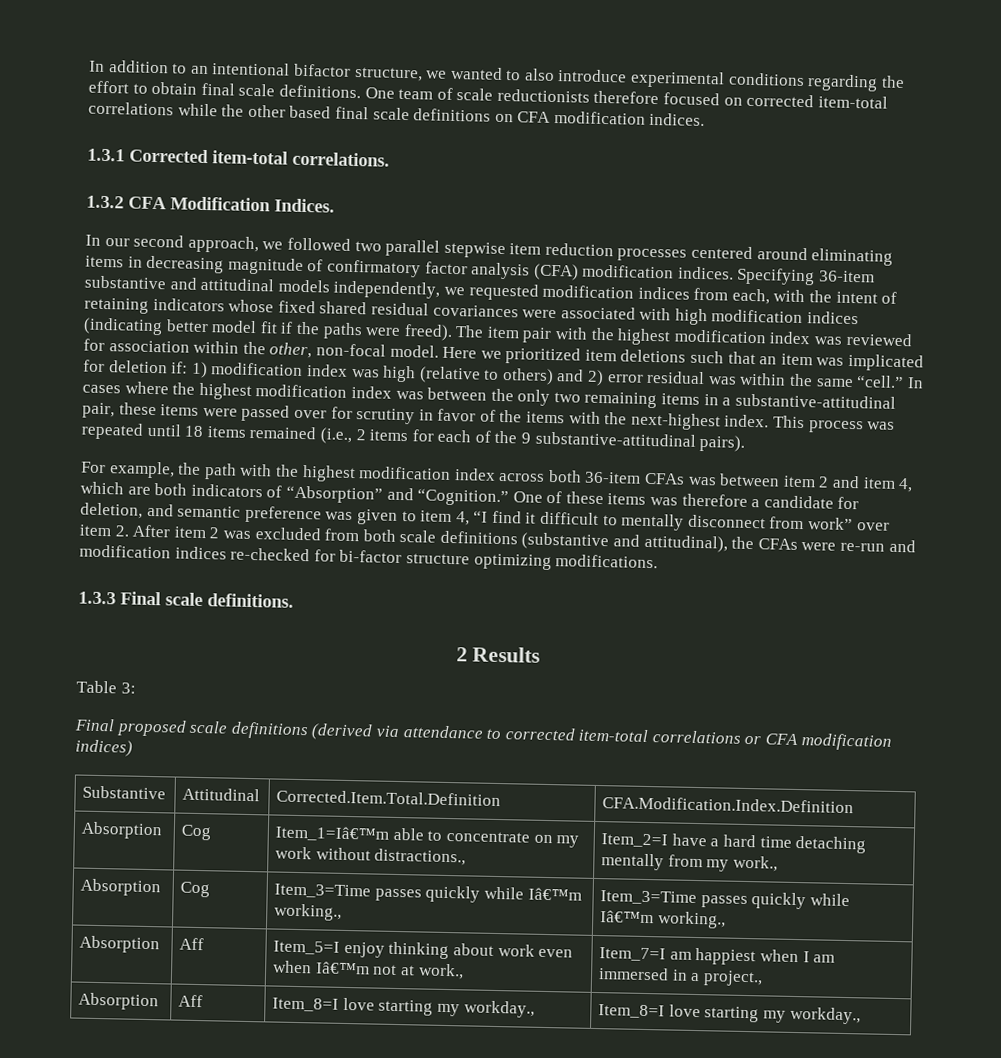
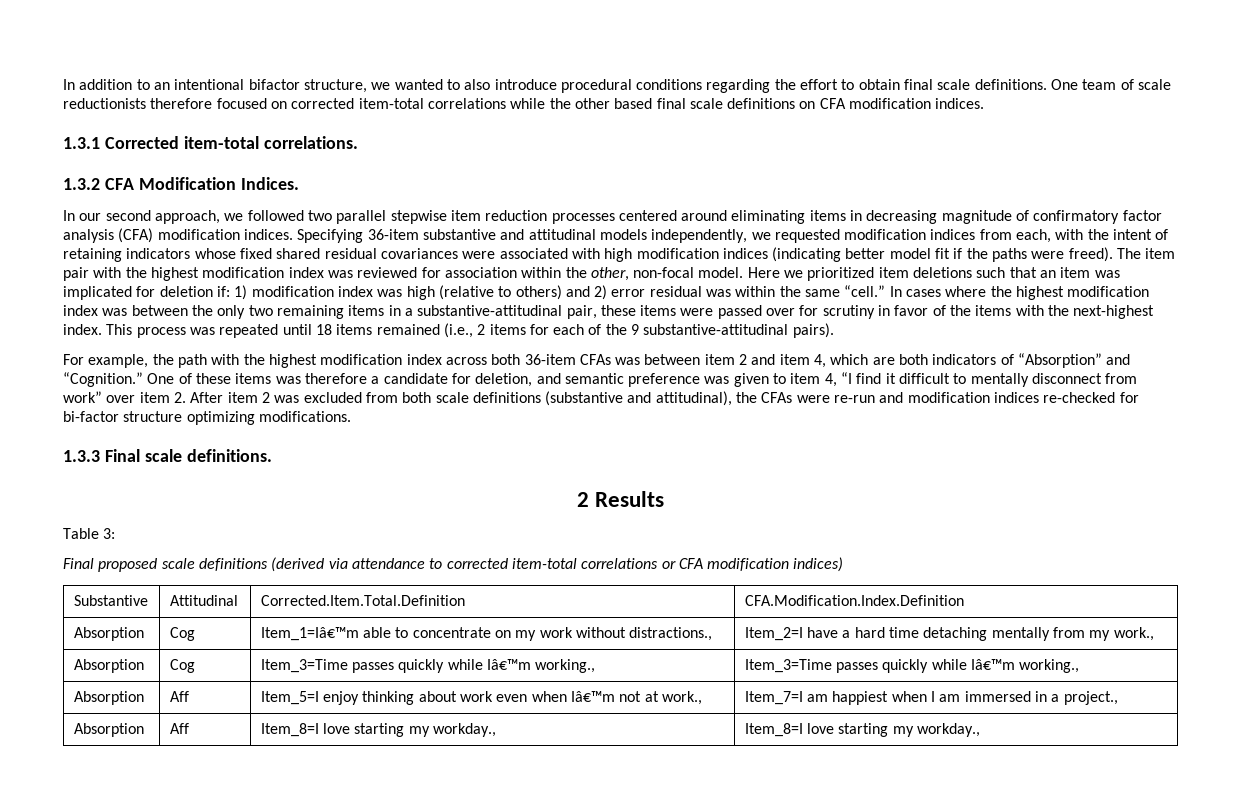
[630,70,726,89] experimental -> [560,79,632,93] procedural

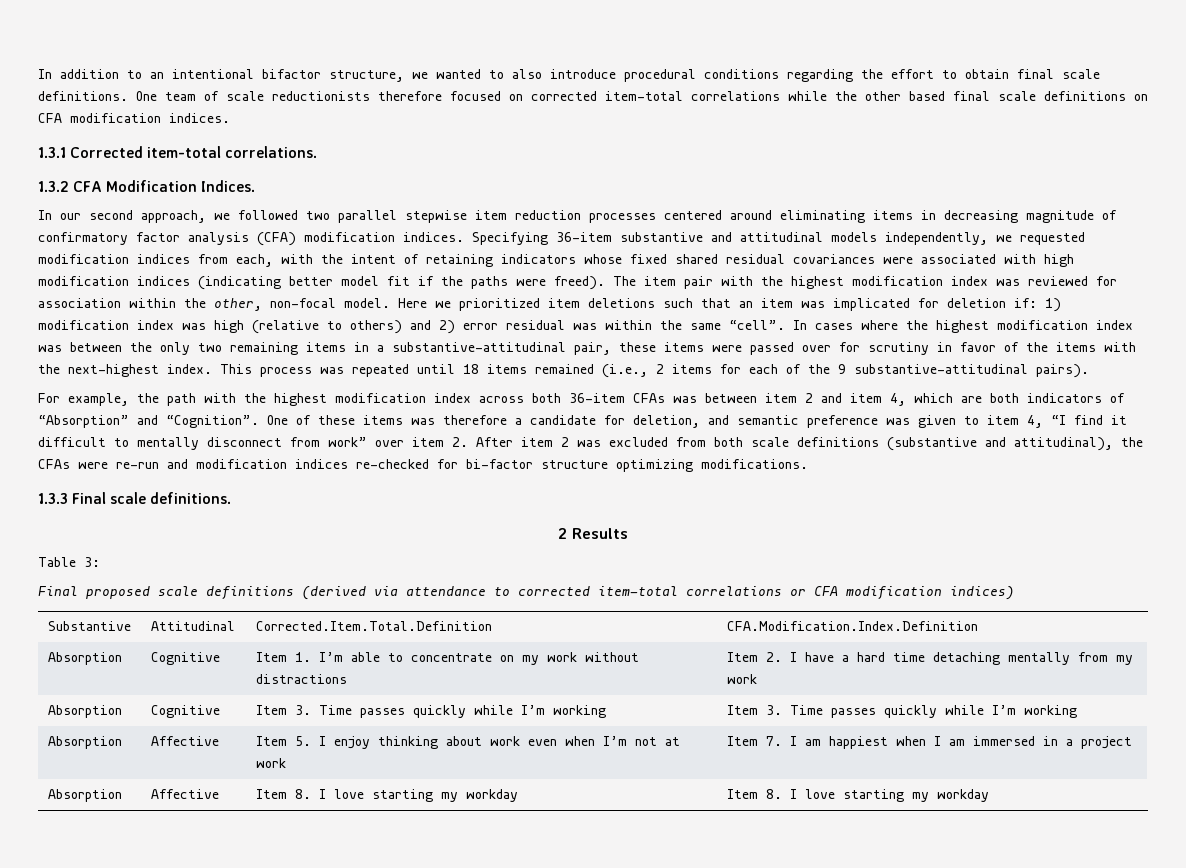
[844,285,886,297] “cell.” -> [729,320,785,330] “cell”.
[63,372,143,387] “Cognition.” -> [166,415,259,428] “Cognition”.
[169,627,195,641] [260,627,359,641] Cog | Item_1=Iâ€™m -> [150,652,220,665] [255,652,343,662] Cognitive | Item 1. I’m
[629,627,713,641] [744,627,803,641] distractions., | Item_2=I -> [255,674,347,684] [726,652,797,662] distractions | Item 2. I
[1113,627,1154,641] [73,659,144,673] [169,659,195,673] [260,659,596,673] [744,659,1080,673] [73,691,144,705] [169,691,189,702] [260,691,319,705] work., // Absorption | Cog | Item_3=Time passes quickly while Iâ€™m working., | Item_3=Time passes quickly while Iâ€™m working., // Absorption | Aff | Item_5=I -> [726,674,757,684] [47,705,122,718] [150,705,220,718] [255,705,606,718] [726,705,1077,718] [47,736,122,749] [150,736,219,746] [255,736,326,746] work // Absorption | Cognitive | Item 3. Time passes quickly while I’m working | Item 3. Time passes quickly while I’m working // Absorption | Affective | Item 5. I
[571,691,616,702] Iâ€™m -> [602,736,627,746] I’m
[662,691,703,705] [744,691,803,705] work., | Item_7=I -> [255,758,286,768] [726,736,797,746] work | Item 7. I
[1063,691,1118,705] [73,723,144,737] [169,723,189,734] [260,723,497,737] [744,723,981,737] project., // Absorption | Aff | Item_8=I love starting my workday., | Item_8=I love starting my workday., -> [1080,736,1132,749] [47,789,122,802] [150,789,219,799] [255,789,518,802] [726,789,989,802] project // Absorption | Affective | Item 8. I love starting my workday | Item 8. I love starting my workday

